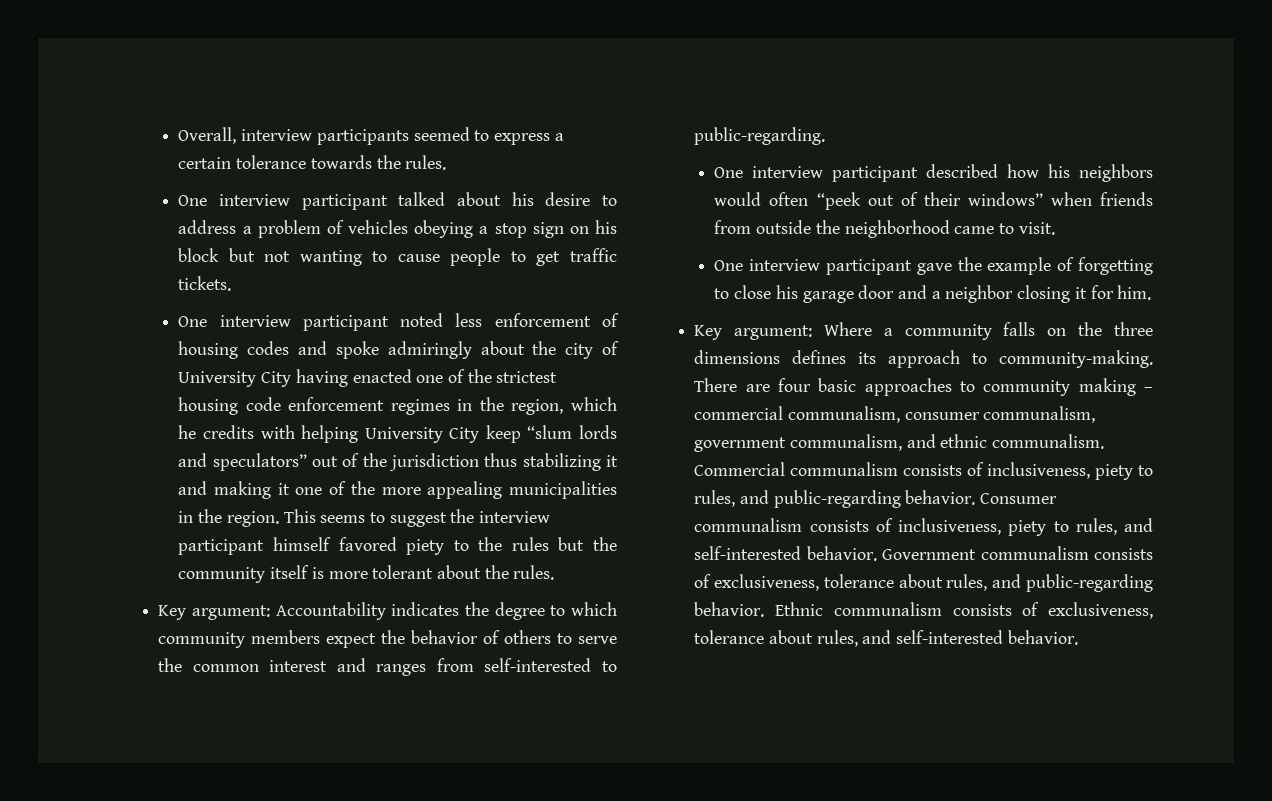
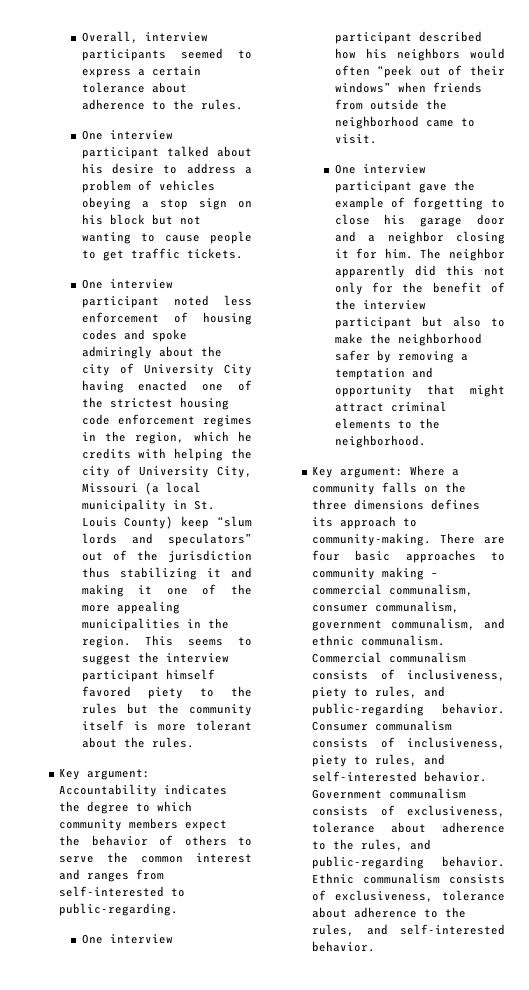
[310,155,372,169] towards -> [151,82,187,93] [81,99,166,110] about adherence to
[364,427,480,443] University City -> [231,448,252,459] [81,465,252,478] [81,482,201,495] [81,499,215,512] [81,516,174,529] the city of University City, Missouri (a local municipality in St. Louis County)
(1152, 292) none -> [420,248,505,261] [334,265,505,278] [334,282,505,295] [334,299,426,310] [334,316,505,329] [334,333,482,346] [334,350,468,363] [334,367,433,380] [334,384,505,397] [334,401,447,412] [334,418,440,429] [334,435,426,448] The neighbor apparently did this not only for the benefit of the interview participant but also to make the neighborhood safer by removing a temptation and opportunity that might attract criminal elements to the neighborhood.
(943, 581) none -> [442,822,505,833] [312,839,355,850] adherence to the
(814, 637) none -> [354,907,467,918] adherence to the

